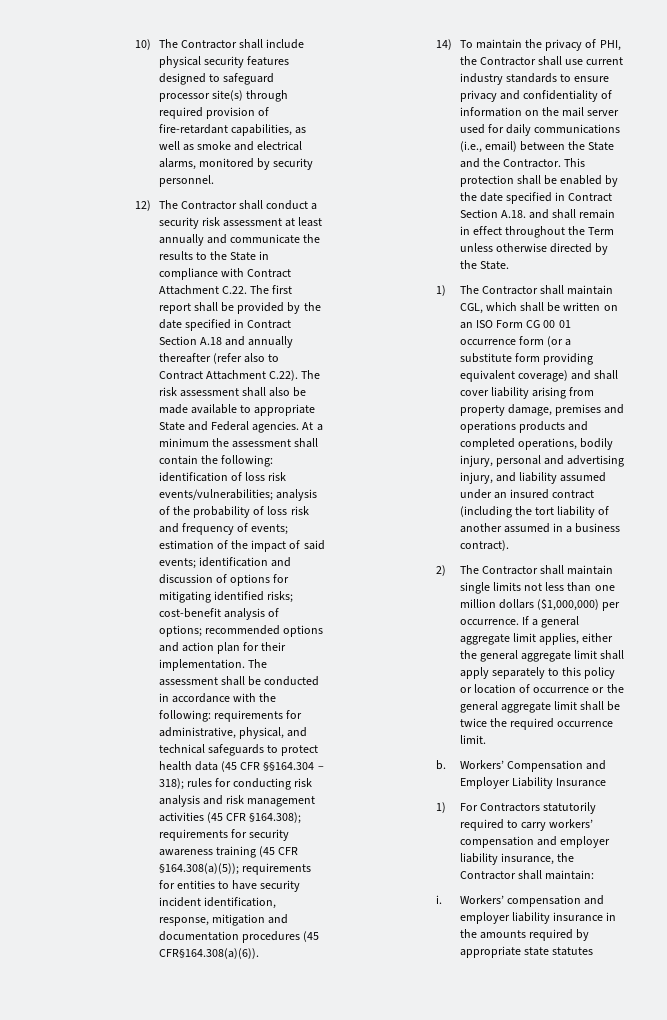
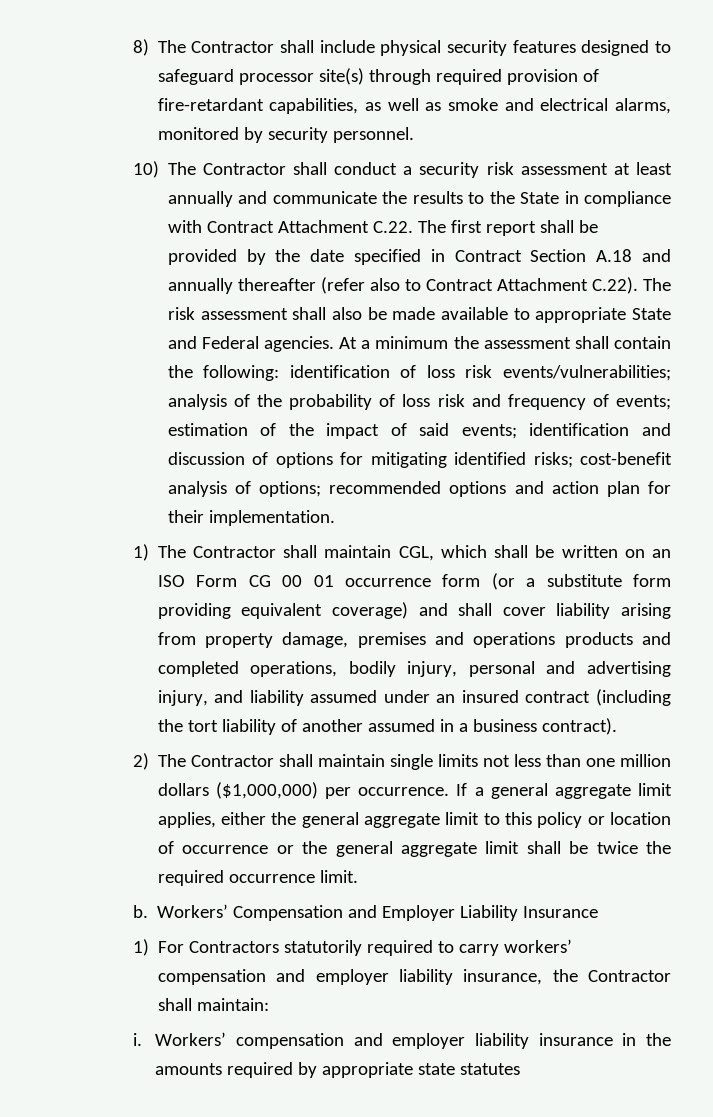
[134,39,151,50] 10) -> [132,39,149,56] 8)
[134,200,151,211] 12) -> [132,161,159,178] 10)
[247,659,267,668] [158,676,320,686] [158,693,277,703] [158,710,302,722] [158,727,307,739] [158,744,319,756] [158,761,324,772] [158,778,313,790] [158,795,316,807] [158,812,302,824] [158,829,289,841] [158,846,299,858] [158,863,311,875] [158,880,301,892] [158,897,276,909] [158,914,288,926] [158,931,319,943] [158,948,259,959] [435,39,621,51] [459,56,624,66] [459,73,610,85] [459,90,613,102] [459,107,620,117] [459,124,621,136] [459,141,615,153] [459,158,586,168] [459,175,619,187] [459,192,613,204] [459,209,616,219] [459,226,615,238] [459,243,609,255] [459,260,509,270] The assessment shall be conducted in accordance with the following: requirements for administrative, physical, and technical safeguards to protect health data (45 CFR §§164.304 – 318); rules for conducting risk analysis and risk management activities (45 CFR §164.308); requirements for security awareness training (45 CFR §164.308(a)(5)); requirements for entities to have security incident identification, response, mitigation and documentation procedures (45 CFR§164.308(a)(6)). // 14) To maintain the privacy of PHI, the Contractor shall use current industry standards to ensure privacy and confidentiality of information on the mail server used for daily communications (i.e., email) between the State and the Contractor. This protection shall be enabled by the date specified in Contract Section A.18. and shall remain in effect throughout the Term unless otherwise directed by the State. -> (335, 518) none
[600,650,625,660] [459,667,545,679] shall apply separately -> (480, 818) none

